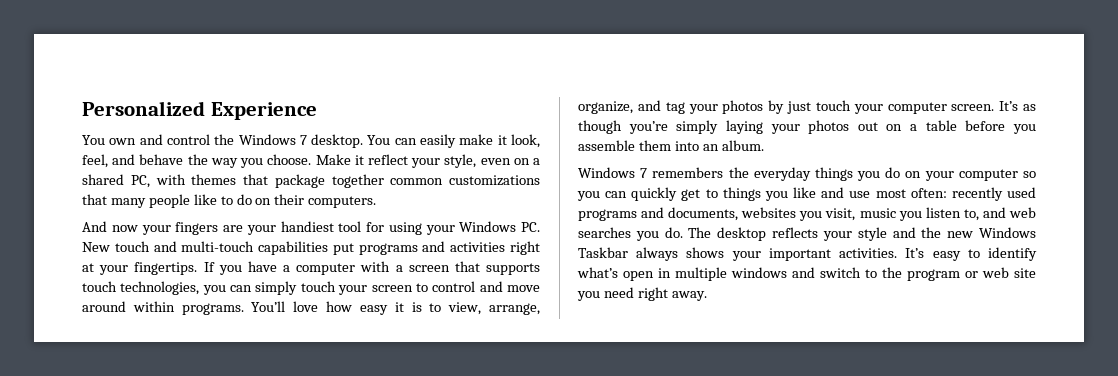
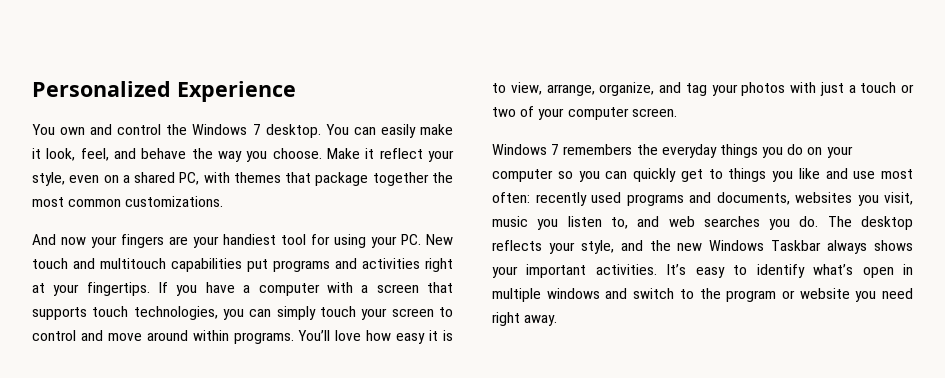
[390,175,540,186] [82,194,377,208] common customizations that many people like to do on their computers. -> [431,172,453,183] [32,196,224,207] the most common customizations.
[459,221,517,232] Windows -> (397, 242) none
[181,241,255,252] multi-touch -> [100,258,166,269] multitouch
[768,100,1036,114] [578,120,1036,134] [578,140,764,151] by just touch your computer screen. It’s as though you’re simply laying your photos out on a table before you assemble them into an album. -> [790,82,914,96] [492,106,677,120] with just a touch or two of your computer screen.
[857,227,887,241] style -> [580,240,614,254] style,
[982,267,1036,278] web site -> [799,288,850,299] website

